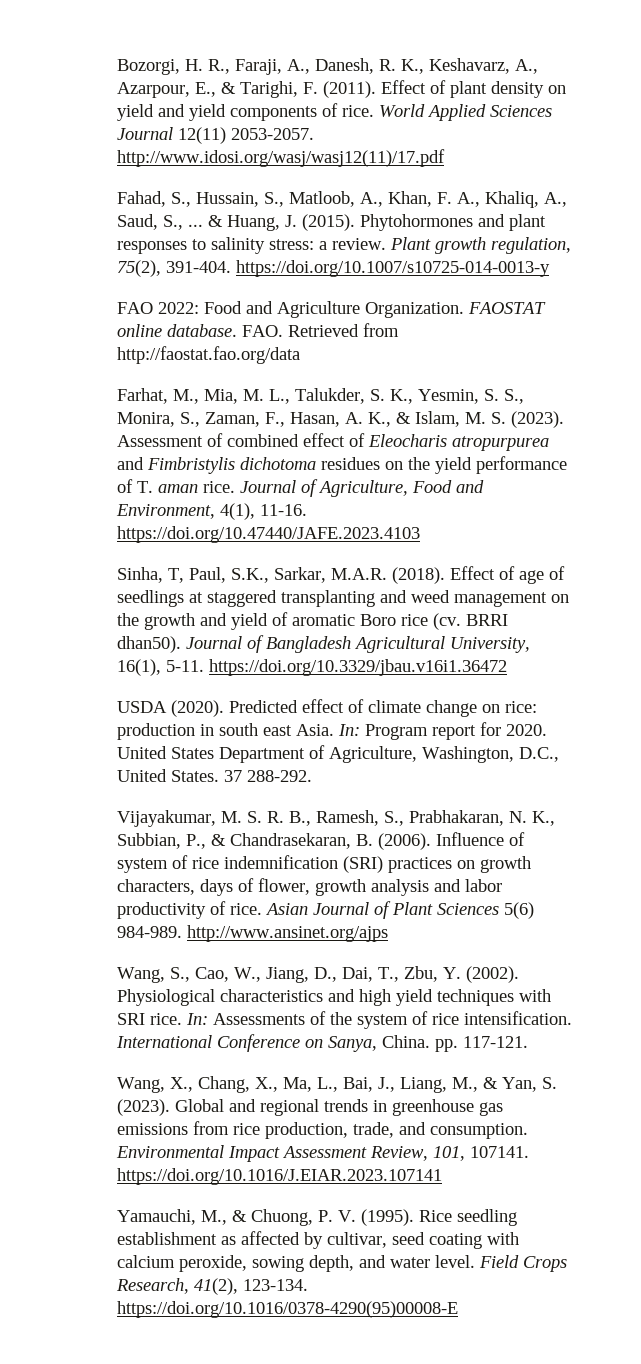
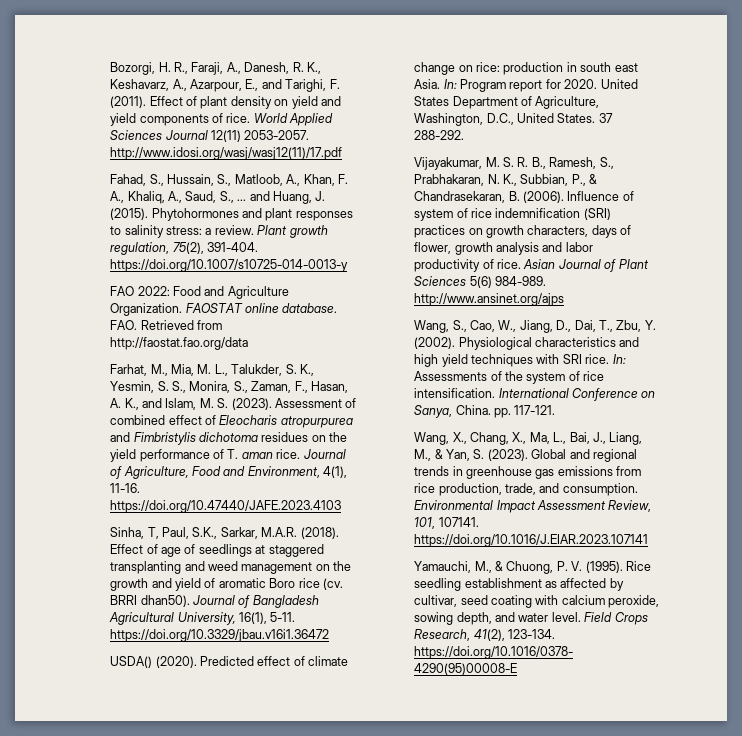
[221,82,237,94] & -> [261,79,282,89] and
[208,215,224,227] & -> [249,191,270,201] and
[396,412,412,424] & -> [142,398,163,408] and
[117,701,168,713] USDA -> [110,656,153,668] USDA()

